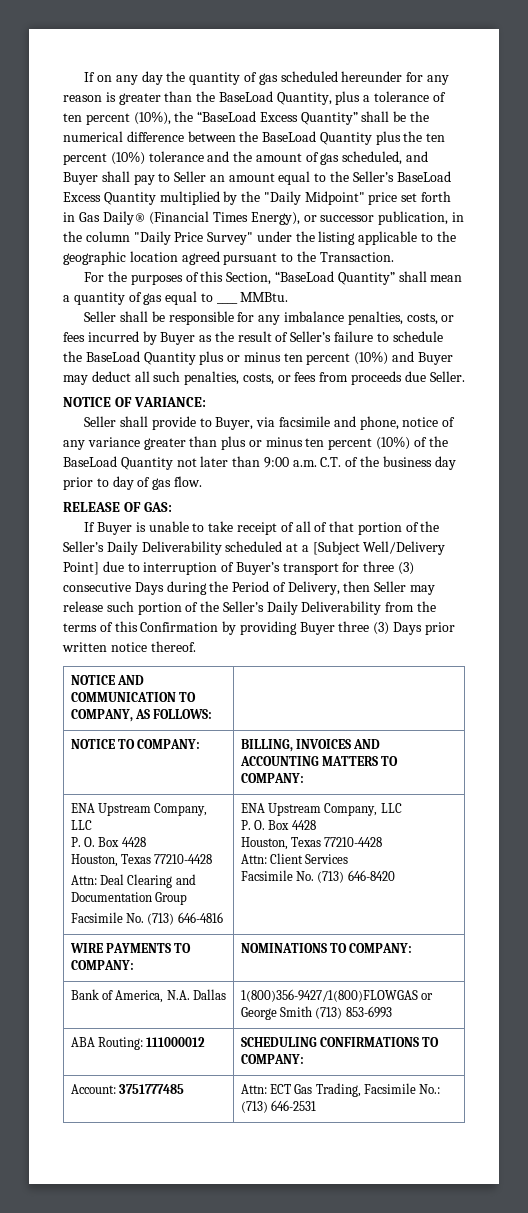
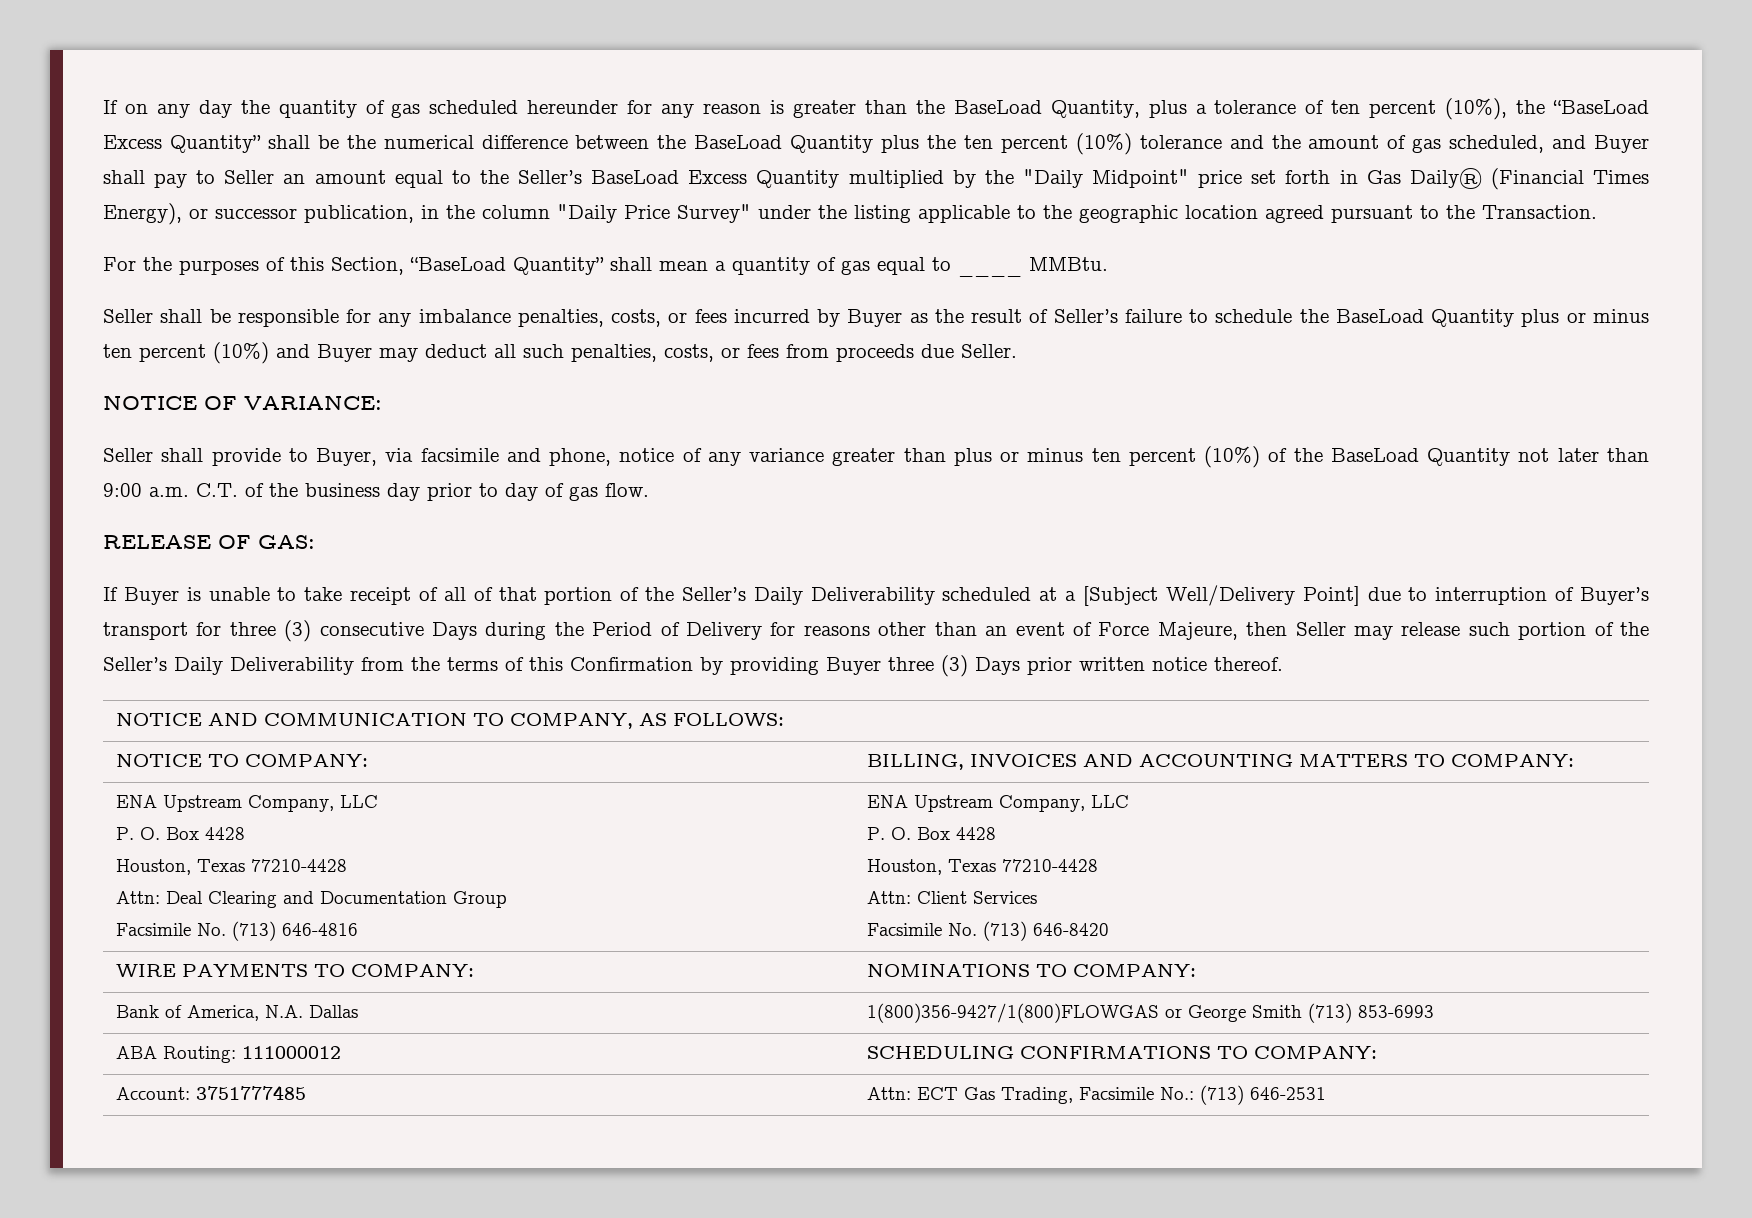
[287,581,340,595] Delivery, -> [686,622,1238,640] Delivery for reasons other than an event of Force Majeure,

